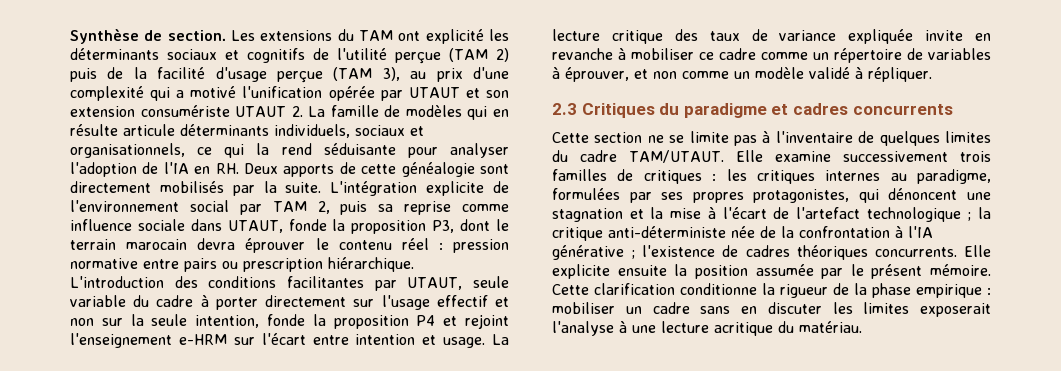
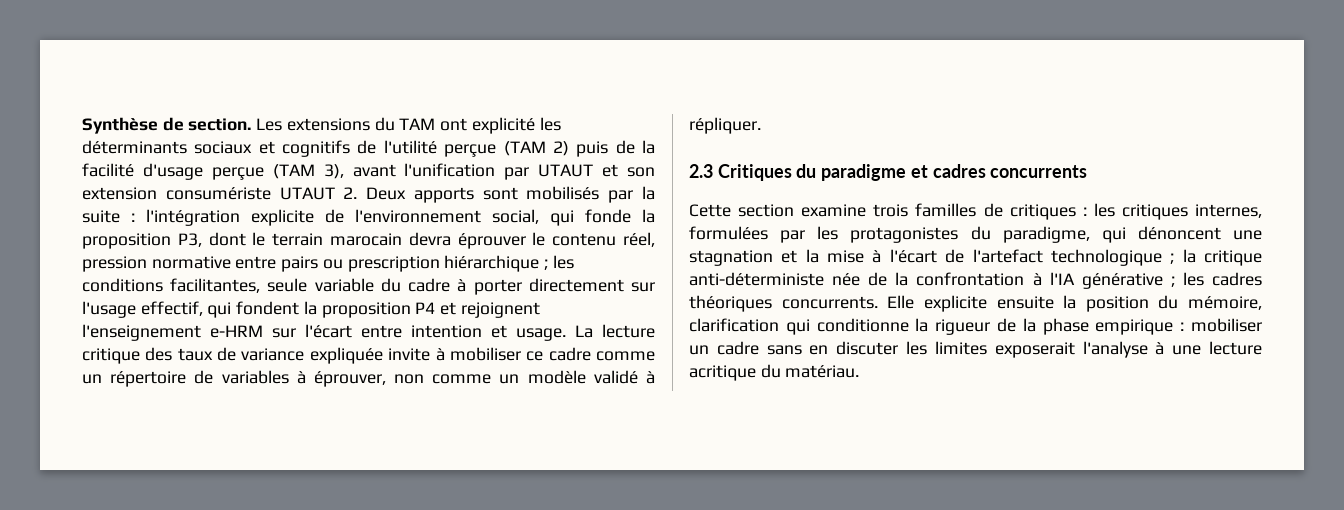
[410,67,510,82] [70,86,375,101] au prix d'une complexité qui a motivé l'unification opérée -> [352,163,496,177] avant l'unification
[308,105,510,120] [70,124,424,138] [70,143,509,158] [70,162,509,177] [70,181,509,196] [70,200,509,215] [70,219,283,233] La famille de modèles qui en résulte articule déterminants individuels, sociaux et organisationnels, ce qui la rend séduisante pour analyser l'adoption de l'IA en RH. Deux apports de cette généalogie sont directement mobilisés par la suite. L'intégration explicite de l'environnement social par TAM 2, puis sa reprise comme influence sociale dans UTAUT, -> [366,186,655,203] [82,209,574,226] Deux apports sont mobilisés par la suite : l'intégration explicite de l'environnement social, qui
[401,238,443,250] réel : -> [623,232,655,247] réel,
[328,257,414,272] [70,276,463,291] hiérarchique. L'introduction des conditions facilitantes par UTAUT, -> [444,255,574,272] [82,278,261,293] hiérarchique ; les conditions facilitantes,
[436,295,510,307] [70,314,305,328] effectif et non sur la seule intention, fonde -> [140,301,300,318] effectif, qui fondent
[465,314,510,329] rejoint -> [460,302,540,318] rejoignent
[975,33,991,41] [552,48,613,60] en revanche -> (431, 354) none
[634,69,648,79] et -> (386, 379) none
[647,131,991,146] [552,150,948,163] ne se limite pas à l'inventaire de quelques limites du cadre TAM/UTAUT. Elle examine successivement -> [801,204,867,217] examine
[825,169,991,184] [552,188,850,203] internes au paradigme, formulées par ses propres protagonistes, -> [1195,204,1262,218] [689,226,1090,243] internes, formulées par les protagonistes du paradigme,
[642,245,739,257] l'existence de -> [1182,272,1204,286] les
[755,264,991,279] [552,283,675,295] assumée par le présent mémoire. Cette clarification -> [1158,295,1262,310] [689,318,810,335] du mémoire, clarification qui

